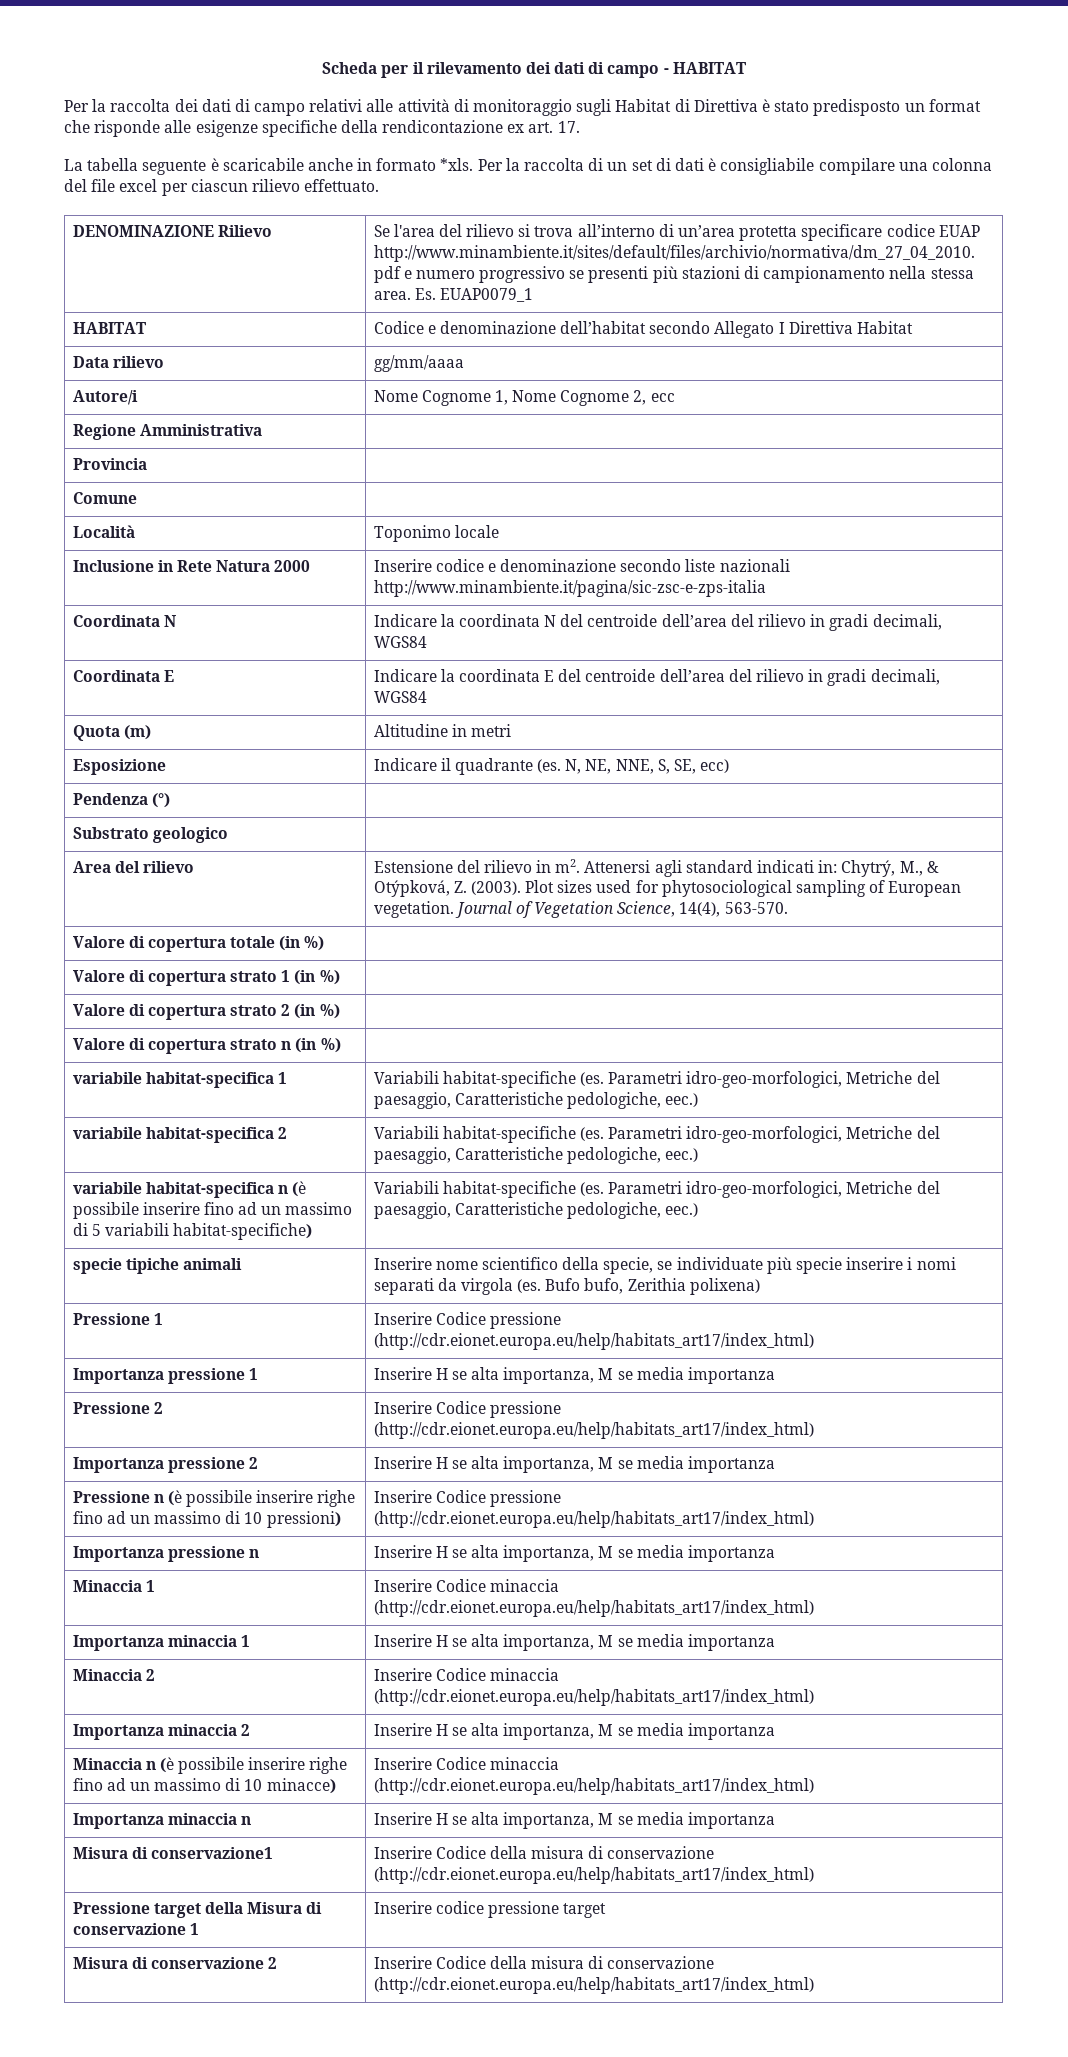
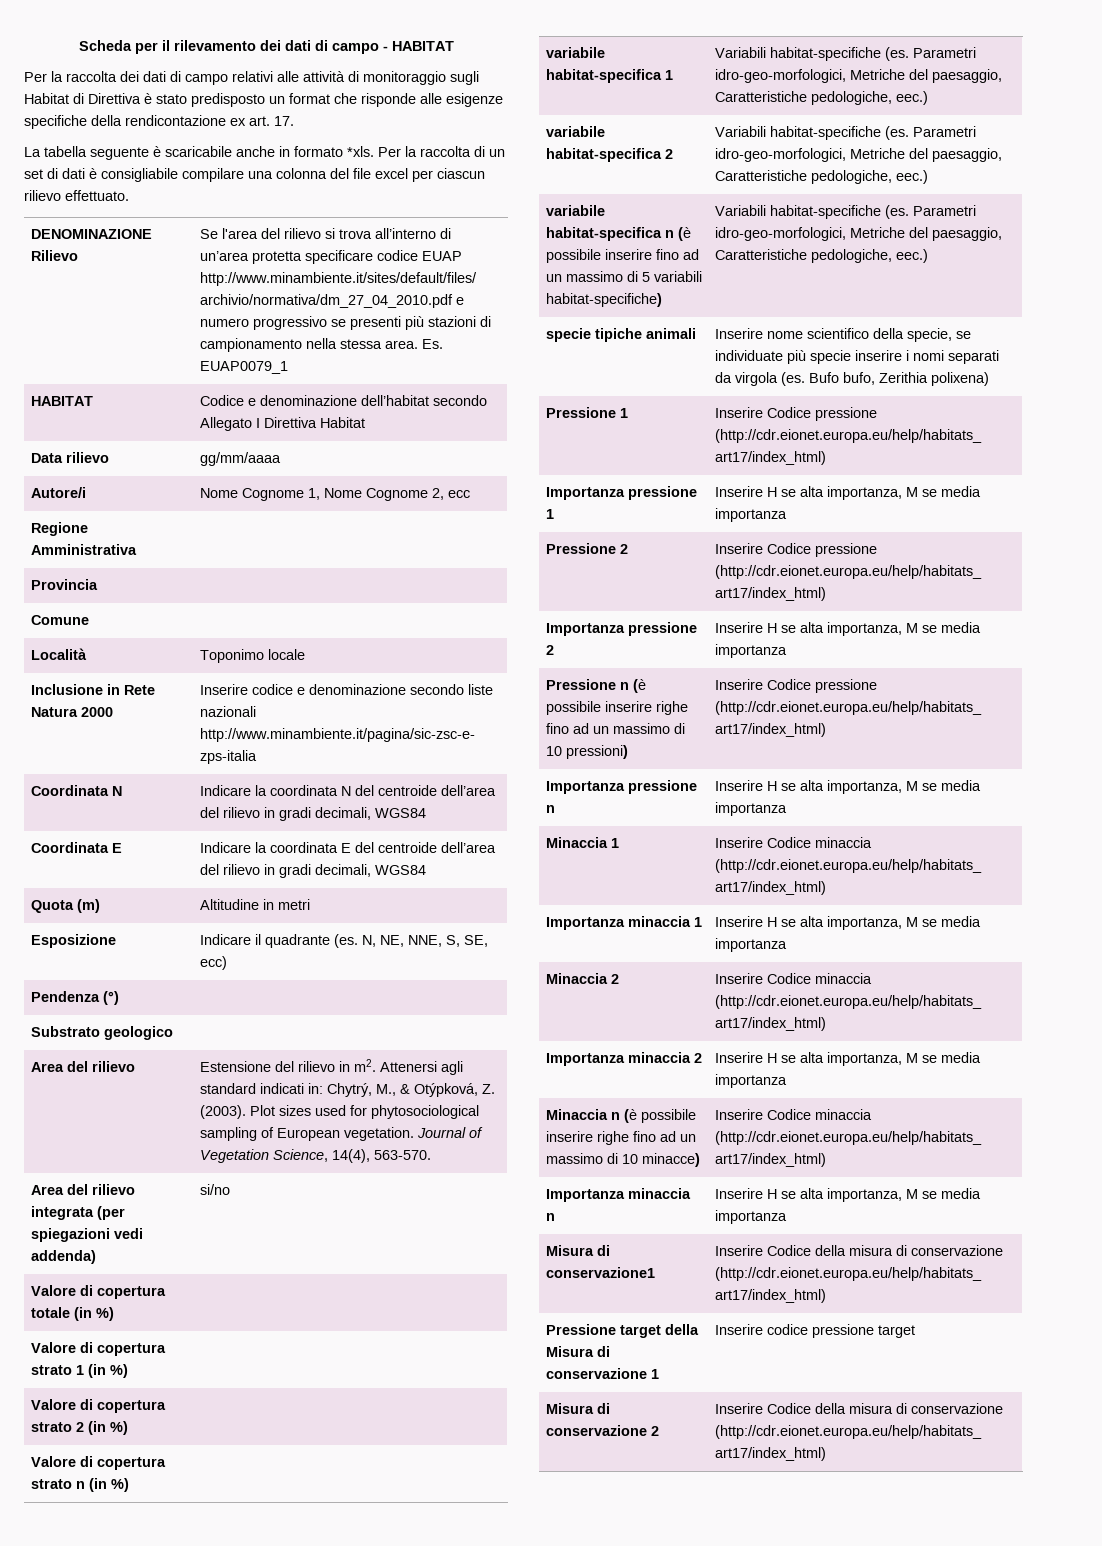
(788, 908) none -> [30,1184,135,1195] [30,1206,125,1220] [30,1228,143,1242] [30,1250,96,1264] [199,1184,230,1195] // Area del rilievo integrata (per spiegazioni vedi addenda) | si/no

